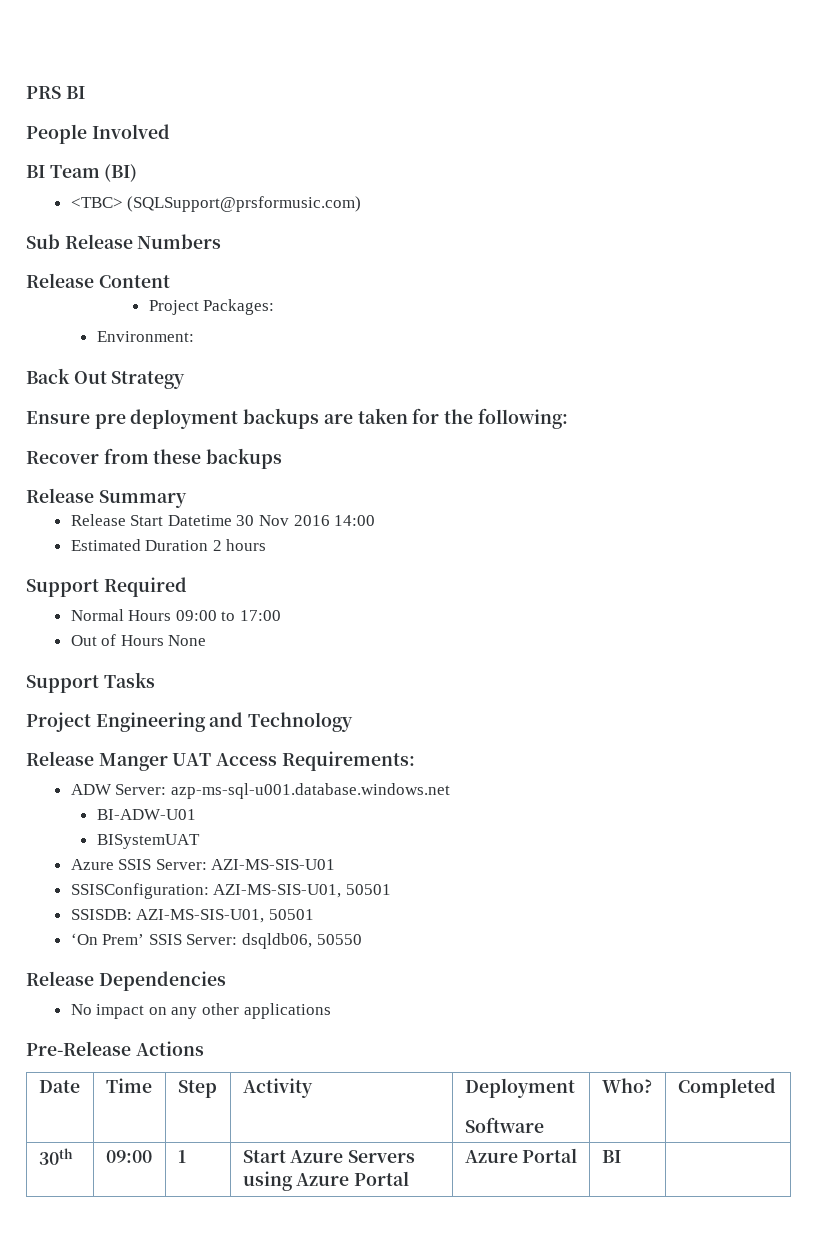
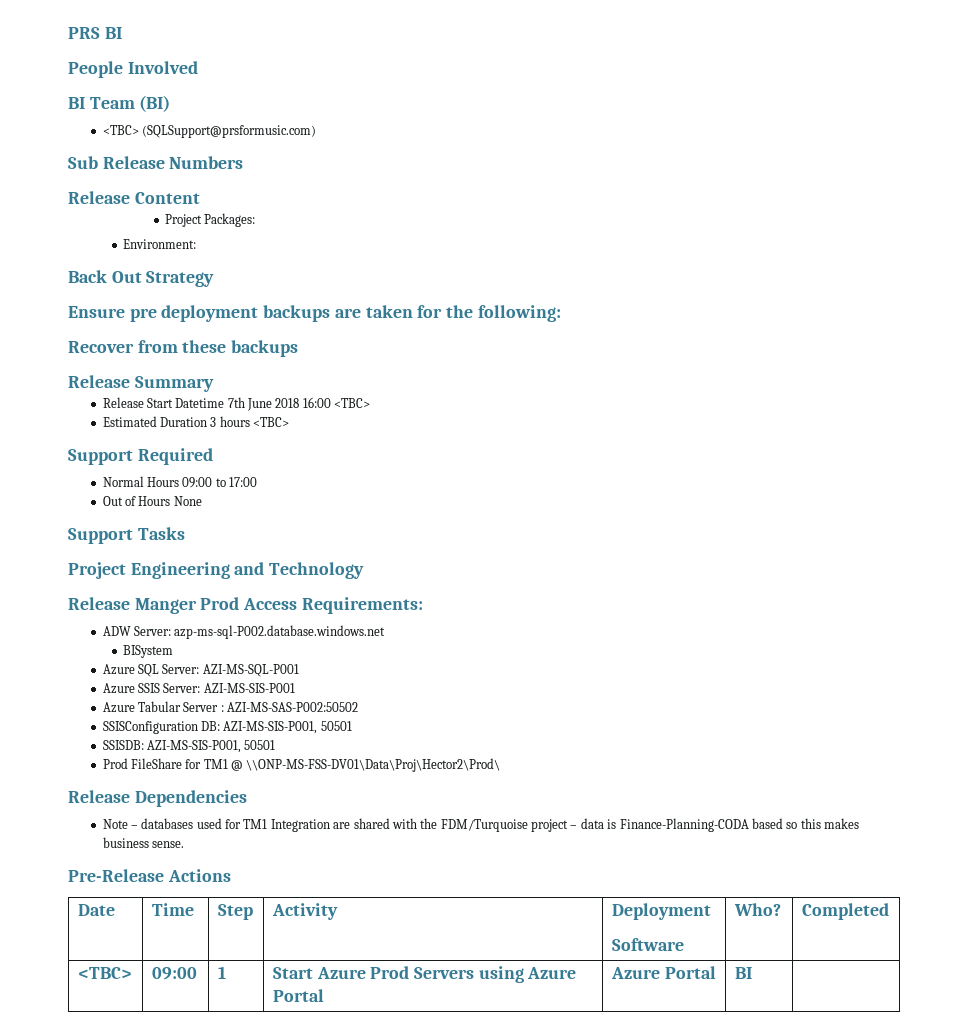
[236,515,376,526] 30 Nov 2016 14:00 -> [227,397,371,411] 7th June 2018 16:00 <TBC>
[212,540,222,551] 2 -> [210,417,217,427] 3
(267, 545) none -> [253,417,290,427] <TBC>
[172,753,212,766] UAT -> [200,597,240,610] Prod
[170,783,450,799] [96,809,196,820] [96,834,200,849] [70,859,336,870] [70,883,342,899] azp-ms-sql-u001.database.windows.net // BI-ADW-U01 // BISystemUAT // Azure SSIS Server: AZI-MS-SIS-U01 // SSISConfiguration: AZI-MS-SIS-U01, -> [174,625,386,639] [123,645,174,658] [102,664,299,677] [102,683,295,694] [102,701,359,713] [102,721,318,734] azp-ms-sql-P002.database.windows.net // BISystem // Azure SQL Server: AZI-MS-SQL-P001 // Azure SSIS Server: AZI-MS-SIS-P001 // Azure Tabular Server : AZI-MS-SAS-P002:50502 // SSISConfiguration DB: AZI-MS-SIS-P001,
[136,909,314,923] [70,933,362,949] [26,971,226,991] [70,1003,331,1019] AZI-MS-SIS-U01, 50501 // ‘On Prem’ SSIS Server: dsqldb06, 50550 // Release Dependencies // No impact on any other applications -> [146,740,276,753] [102,758,501,772] [68,790,247,807] [102,818,860,832] [102,837,184,848] AZI-MS-SIS-P001, 50501 // Prod FileShare for TM1 @ \\ONP-MS-FSS-DV01\Data\Proj\Hector2\Prod\ // Release Dependencies // Note – databases used for TM1 Integration are shared with the FDM/Turquoise project – data is Finance-Planning-CODA based so this makes business sense.
[38,1148,73,1165] 30th -> [77,967,132,979] <TBC>
(344, 1156) none -> [370,966,410,979] Prod

